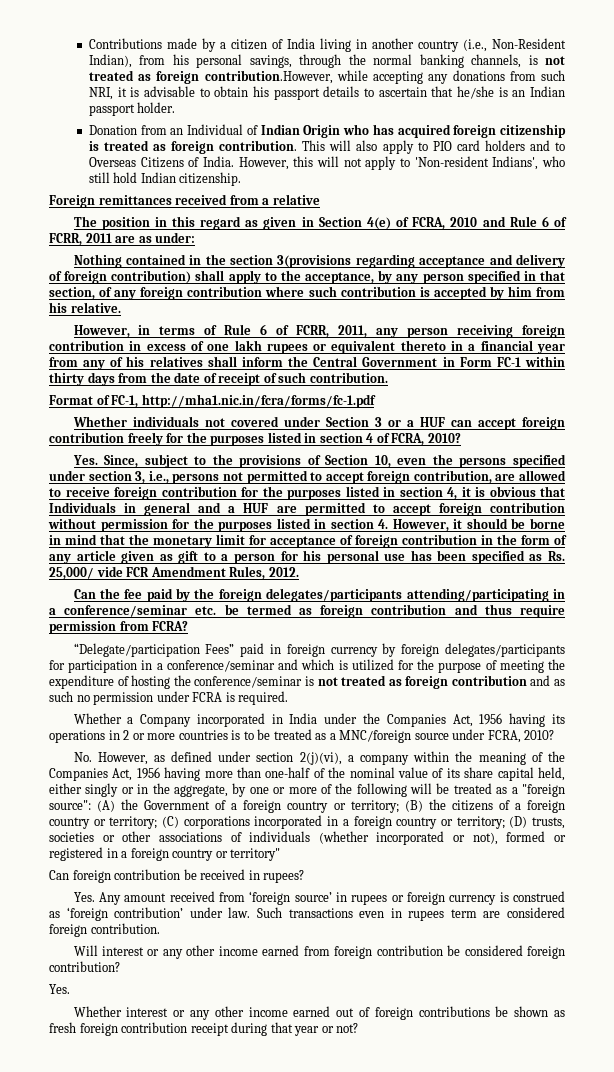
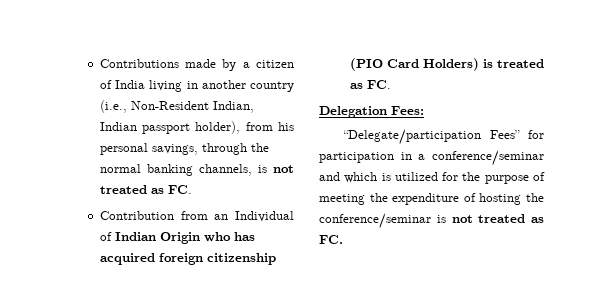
[88,54,132,68] Indian), -> [212,101,254,113] [99,121,241,134] Indian, Indian passport holder),
[156,70,566,84] [88,86,565,100] [88,102,176,116] [88,125,137,135] foreign contribution.However, while accepting any donations from such NRI, it is advisable to obtain his passport details to ascertain that he/she is an Indian passport holder. // Donation -> [167,185,192,194] [99,211,174,220] FC. // Contribution
[88,140,566,154] [88,156,565,170] [88,172,242,186] [49,194,320,208] [73,216,568,230] [49,232,196,246] [73,254,565,268] [49,270,565,284] [49,286,565,300] [49,302,121,313] [73,324,566,338] [49,340,566,354] [49,356,565,370] [49,372,388,386] [49,394,376,408] [72,416,565,430] [49,432,461,446] [72,454,566,468] [49,470,566,484] [49,486,565,500] [49,502,565,516] [48,518,566,532] [49,534,567,548] [49,550,565,564] [49,566,299,580] [73,588,565,602] [49,604,565,618] [49,621,189,634] [73,643,565,657] is treated as foreign contribution. This will also apply to PIO card holders and to Overseas Citizens of India. However, this will not apply to 'Non-resident Indians', who still hold Indian citizenship. // Foreign remittances received from a relative // The position in this regard as given in Section 4(e) of FCRA, 2010 and Rule 6 of FCRR, 2011 are as under: // Nothing contained in the section 3(provisions regarding acceptance and delivery of foreign contribution) shall apply to the acceptance, by any person specified in that section, of any foreign contribution where such contribution is accepted by him from his relative. // However, in terms of Rule 6 of FCRR, 2011, any person receiving foreign contribution in excess of one lakh rupees or equivalent thereto in a financial year from any of his relatives shall inform the Central Government in Form FC-1 within thirty days from the date of receipt of such contribution. // Format of FC-1, http://mha1.nic.in/fcra/forms/fc-1.pdf // Whether individuals not covered under Section 3 or a HUF can accept foreign contribution freely for the purposes listed in section 4 of FCRA, 2010? // Yes. Since, subject to the provisions of Section 10, even the persons specified under section 3, i.e., persons not permitted to accept foreign contribution, are allowed to receive foreign contribution for the purposes listed in section 4, it is obvious that Individuals in general and a HUF are permitted to accept foreign contribution without permission for the purposes listed in section 4. However, it should be borne in mind that the monetary limit for acceptance of foreign contribution in the form of any article given as gift to a person for his personal use has been specified as Rs. 25,000/ vide FCR Amendment Rules, 2012. // Can the fee paid by the foreign delegates/participants attending/participating in a conference/seminar etc. be termed as foreign contribution and thus require permission from FCRA? // “Delegate/participation Fees” paid in foreign currency by foreign delegates/participants -> [349,58,544,71] [349,80,391,89] [319,106,424,118] [342,129,520,145] (PIO Card Holders) is treated as FC. // Delegation Fees: // “Delegate/participation Fees”
[405,675,565,689] [49,691,289,705] [73,713,565,727] [49,729,555,743] [73,751,566,765] [49,767,565,781] [49,783,566,797] [49,799,565,813] [49,815,565,829] [49,831,566,845] [49,847,281,861] [49,869,305,883] [73,891,565,905] [49,907,565,921] [49,923,160,937] [73,945,566,959] [49,961,120,972] [49,984,70,994] [73,1006,565,1020] [49,1022,359,1036] foreign contribution and as such no permission under FCRA is required. // Whether a Company incorporated in India under the Companies Act, 1956 having its operations in 2 or more countries is to be treated as a MNC/foreign source under FCRA, 2010? // No. However, as defined under section 2(j)(vi), a company within the meaning of the Companies Act, 1956 having more than one-half of the nominal value of its share capital held, either singly or in the aggregate, by one or more of the following will be treated as a "foreign source": (A) the Government of a foreign country or territory; (B) the citizens of a foreign country or territory; (C) corporations incorporated in a foreign country or territory; (D) trusts, societies or other associations of individuals (whether incorporated or not), formed or registered in a foreign country or territory" // Can foreign contribution be received in rupees? // Yes. Any amount received from ‘foreign source’ in rupees or foreign currency is construed as ‘foreign contribution’ under law. Such transactions even in rupees term are considered foreign contribution. // Will interest or any other income earned from foreign contribution be considered foreign contribution? // Yes. // Whether interest or any other income earned out of foreign contributions be shown as fresh foreign contribution receipt during that year or not? -> [319,235,343,244] FC.

